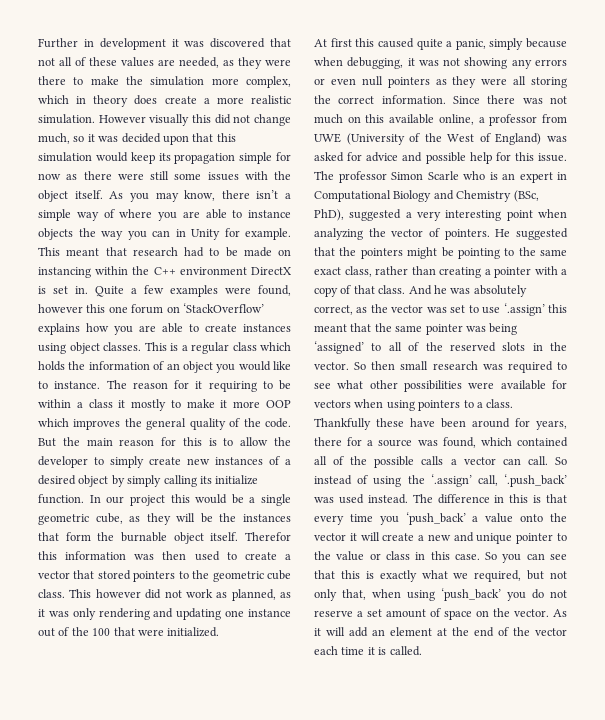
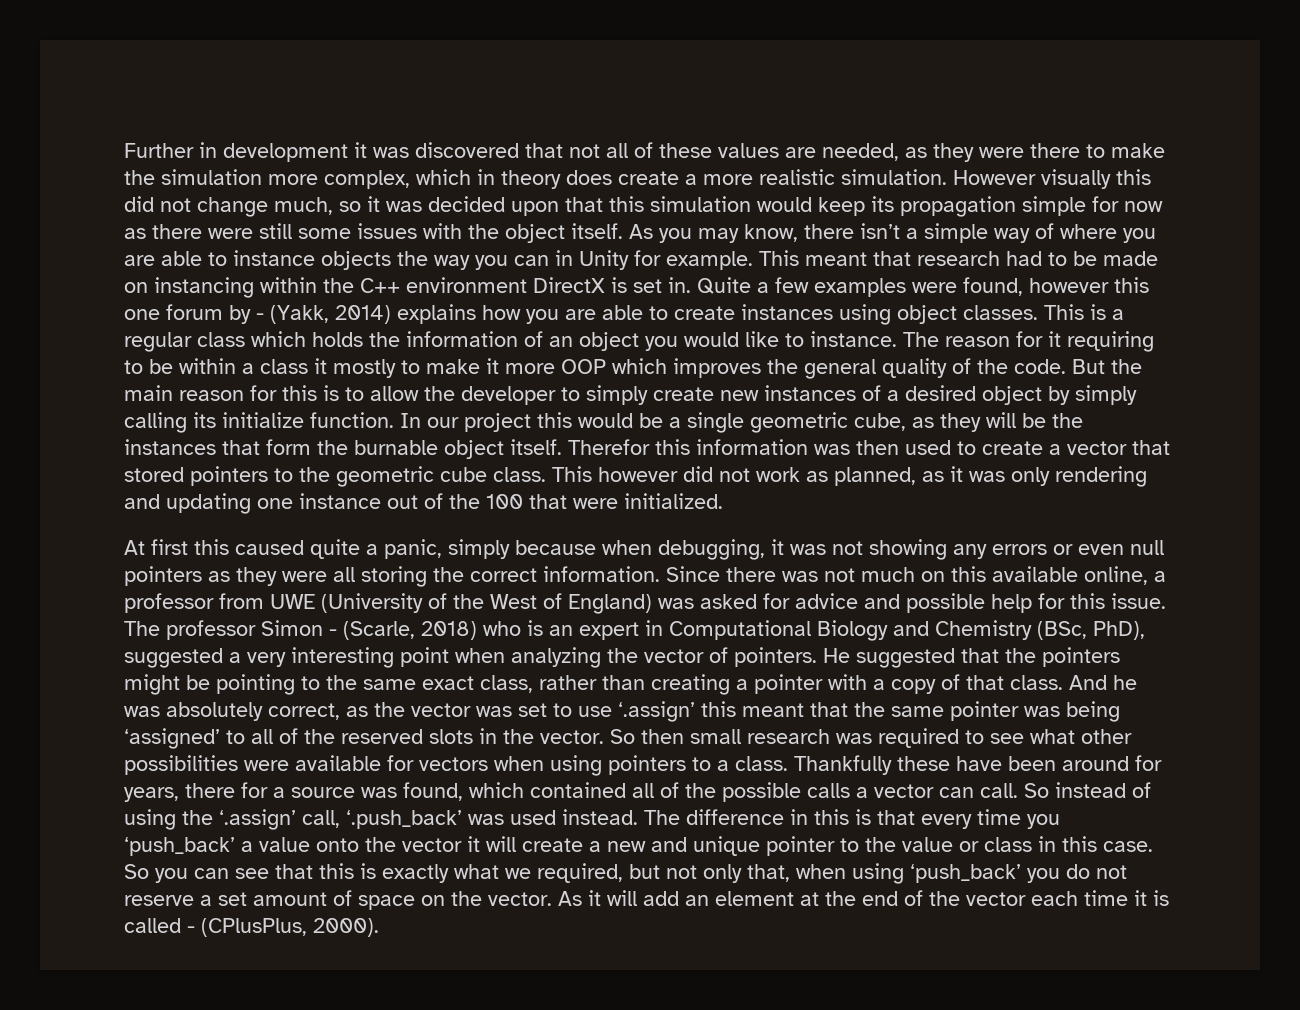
[166,303,264,313] on ‘StackOverflow’ -> [229,305,391,324] by - (Yakk, 2014)
[427,171,459,180] Scarle -> [329,621,477,640] - (Scarle, 2018)
[389,646,422,656] called. -> [124,918,379,937] called - (CPlusPlus, 2000).

